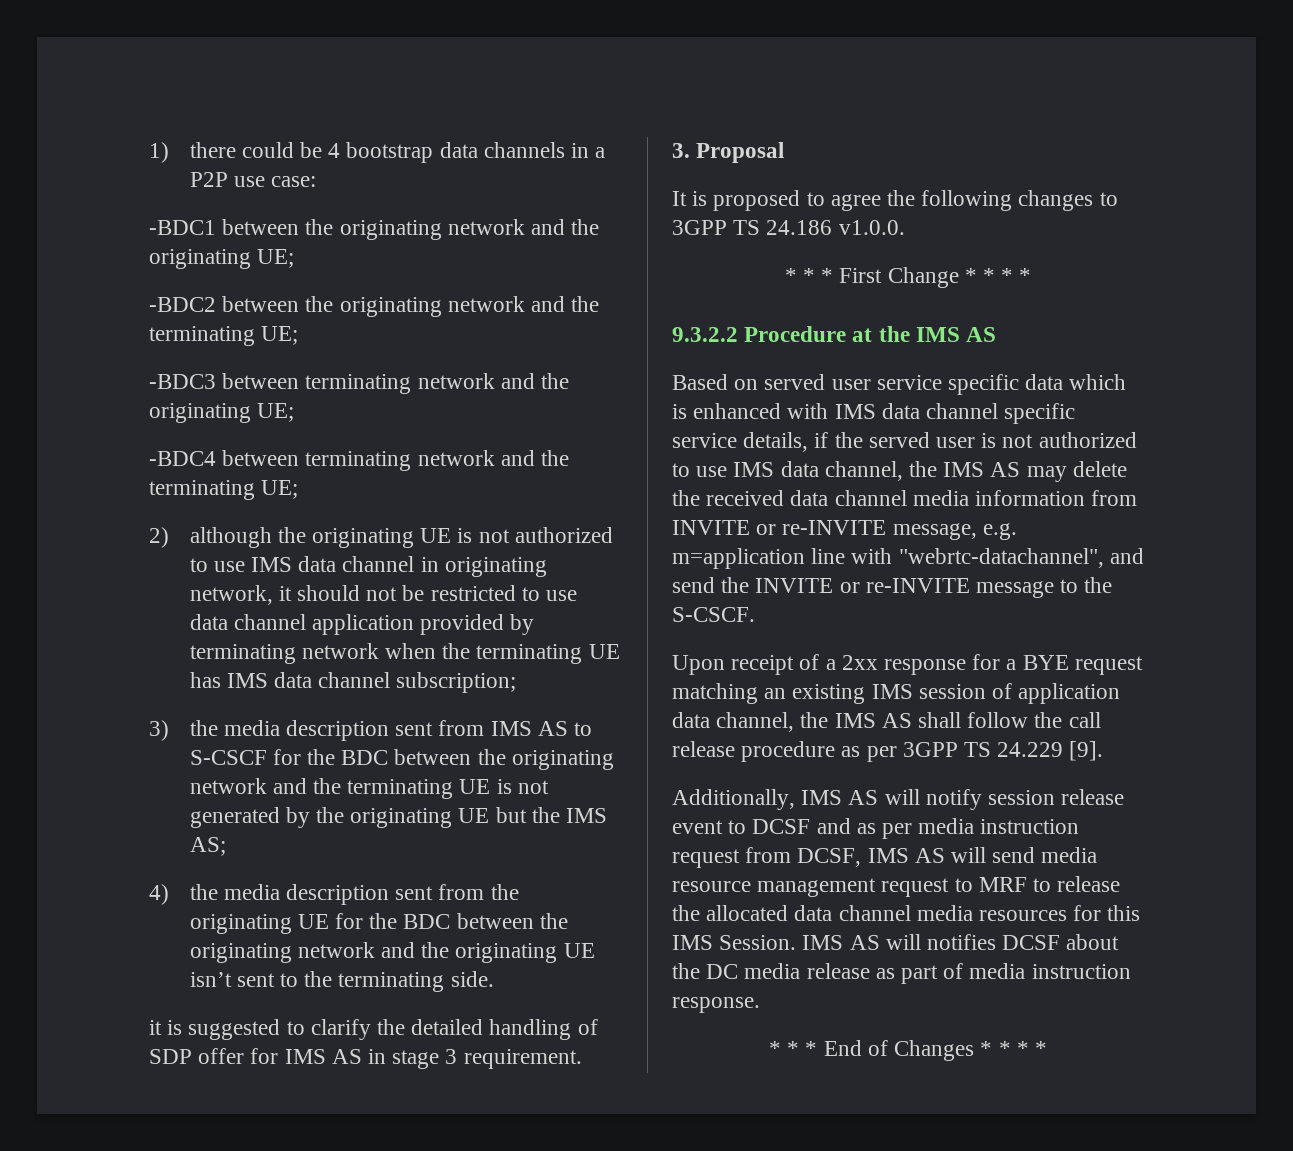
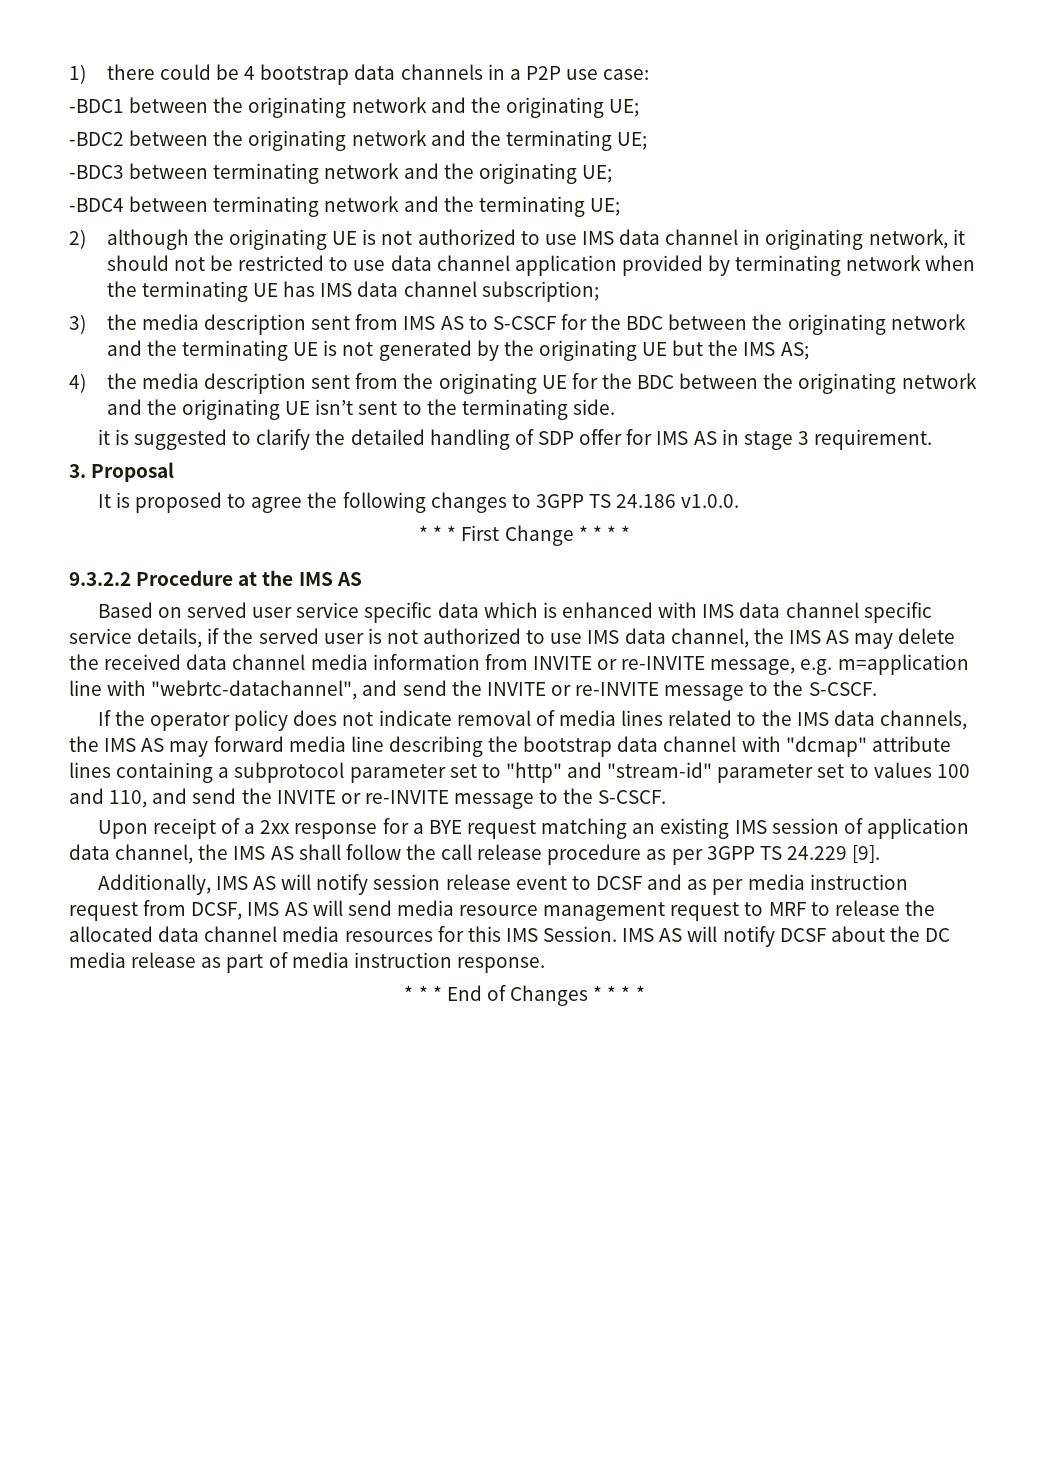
(755, 614) none -> [97,710,967,731] [69,736,951,757] [69,762,970,783] [69,788,667,809] // If the operator policy does not indicate removal of media lines related to the IMS data channels, the IMS AS may forward media line describing the bootstrap data channel with "dcmap" attribute lines containing a subprotocol parameter set to "http" and "stream-id" parameter set to values 100 and 110, and send the INVITE or re-INVITE message to the S-CSCF.
[927,934,997,950] notifies -> [722,926,775,947] notify

